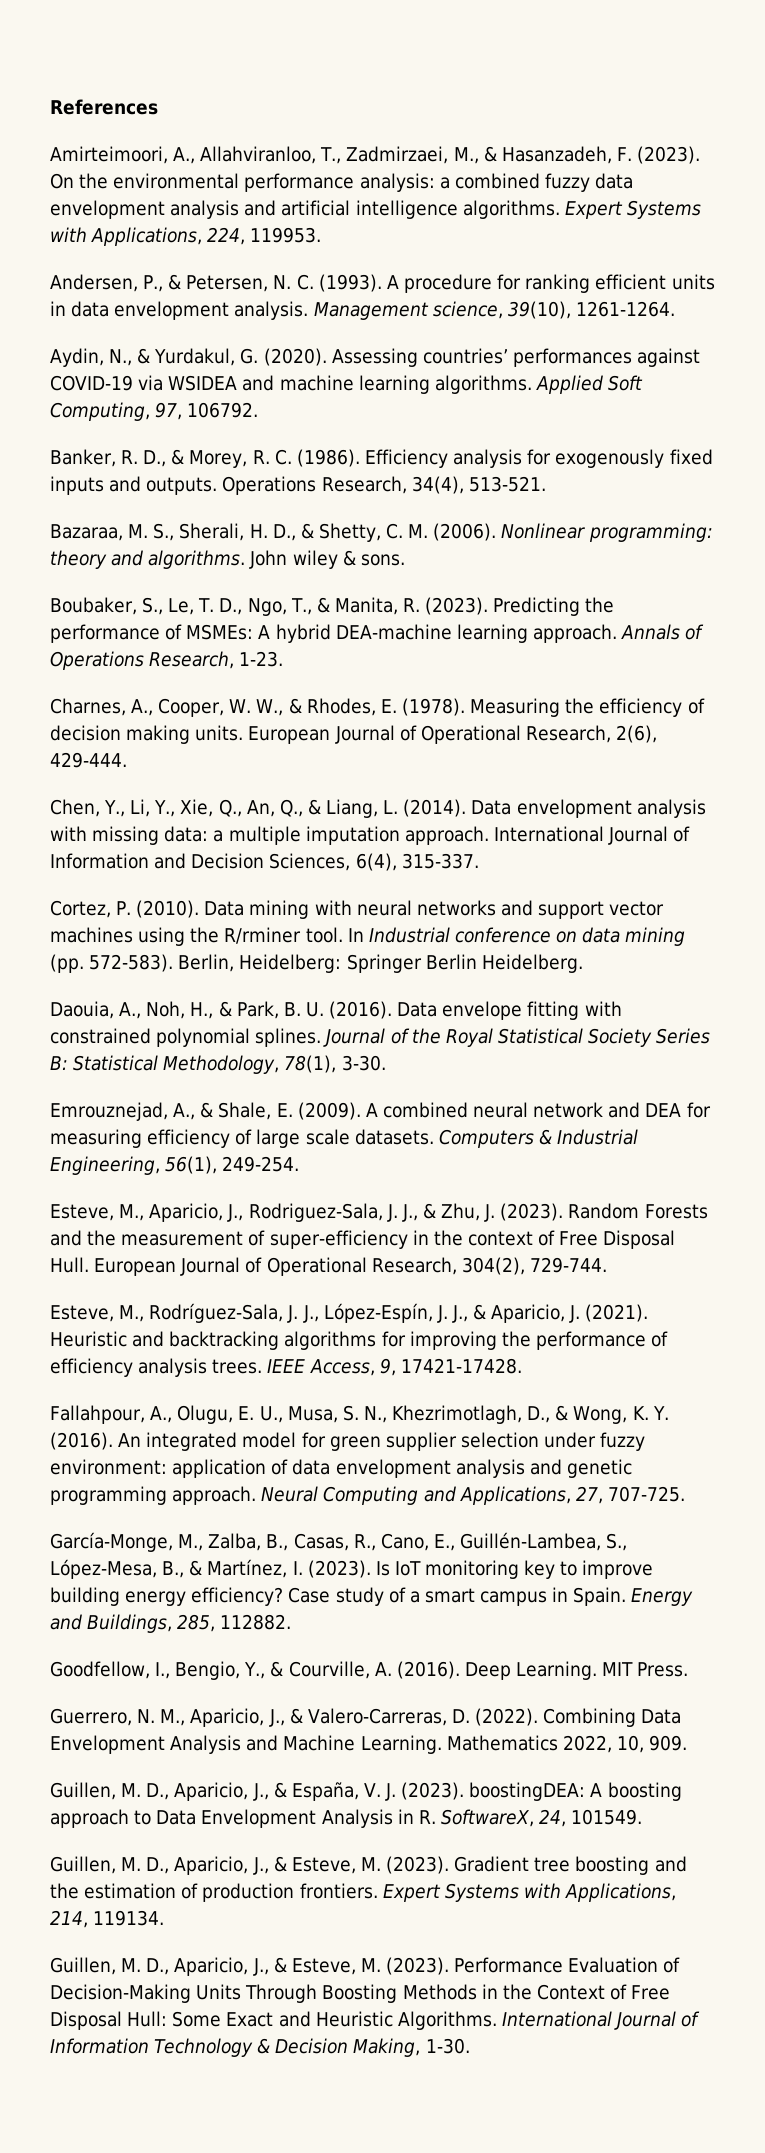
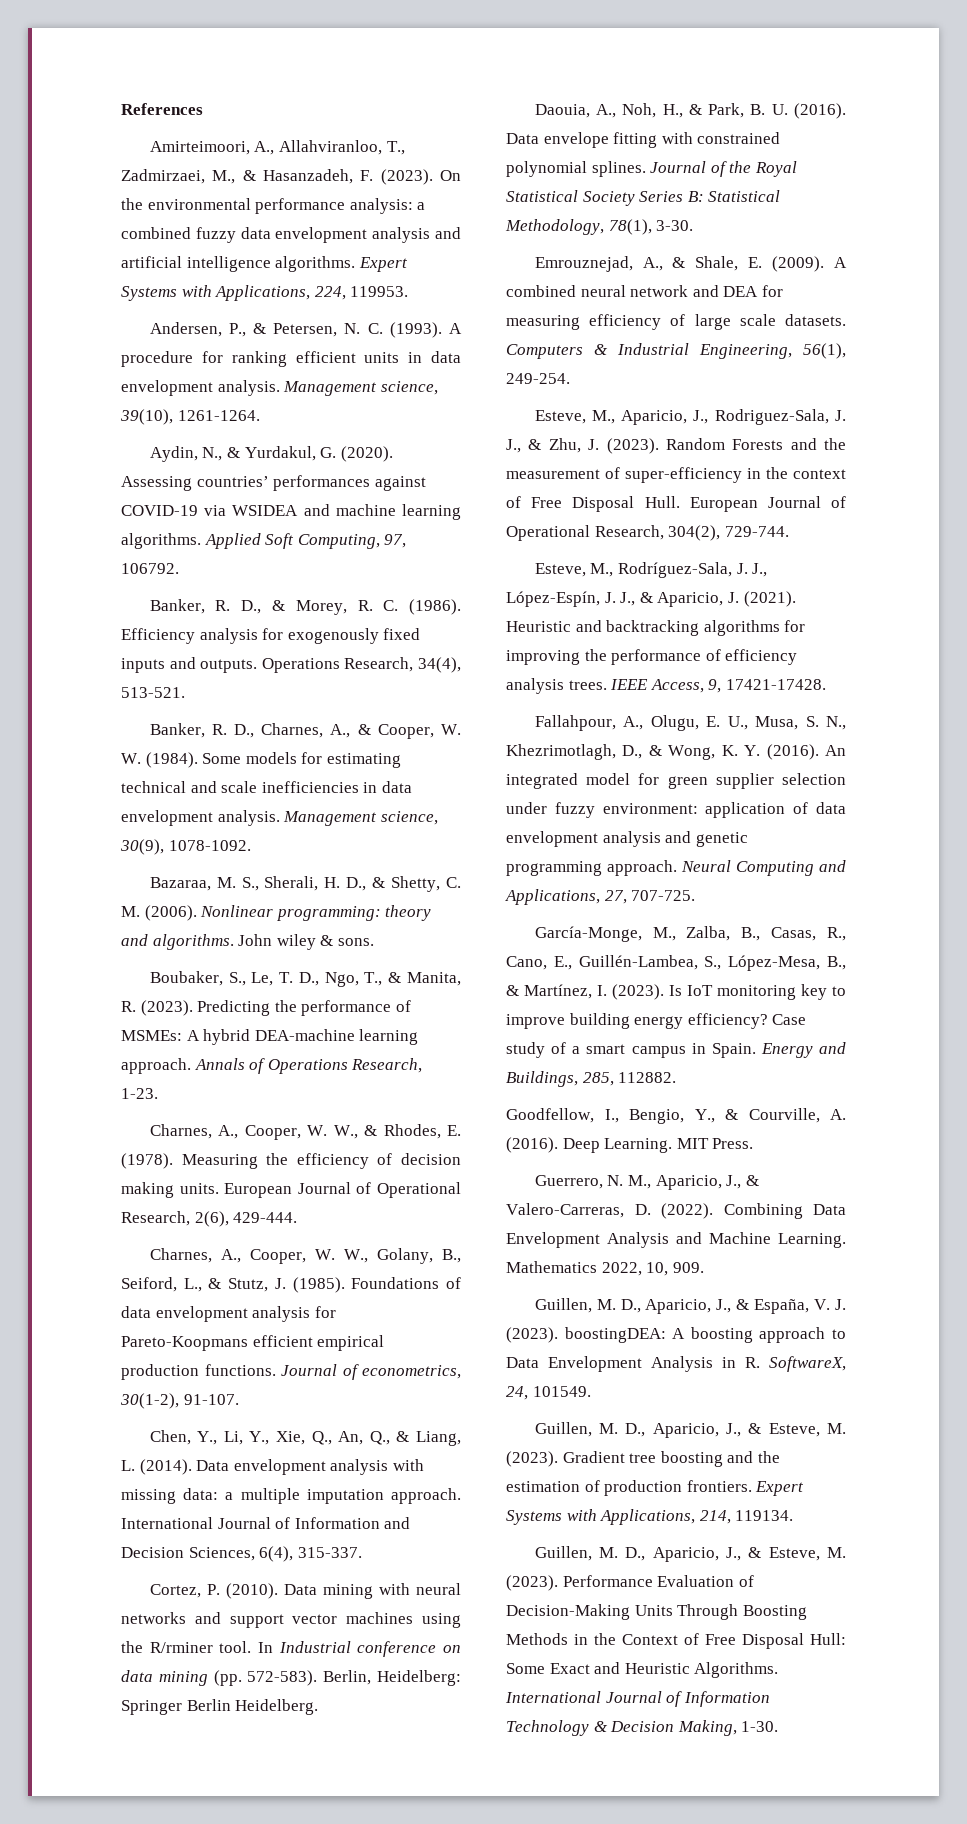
(546, 484) none -> [149,723,461,739] [121,752,401,768] [121,781,412,793] [121,810,438,826] [120,839,251,855] // Banker, R. D., Charnes, A., & Cooper, W. W. (1984). Some models for estimating technical and scale inefficiencies in data envelopment analysis. Management science, 30(9), 1078-1092.
(127, 760) none -> [149,1248,461,1264] [121,1277,462,1293] [121,1306,336,1322] [121,1335,385,1351] [121,1364,461,1380] [120,1393,239,1409] // Charnes, A., Cooper, W. W., Golany, B., Seiford, L., & Stutz, J. (1985). Foundations of data envelopment analysis for Pareto-Koopmans efficient empirical production functions. Journal of econometrics, 30(1-2), 91-107.

